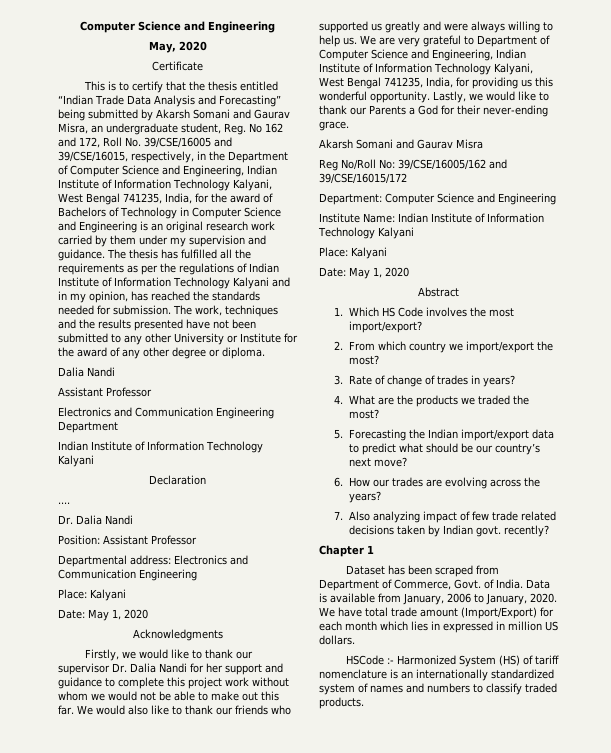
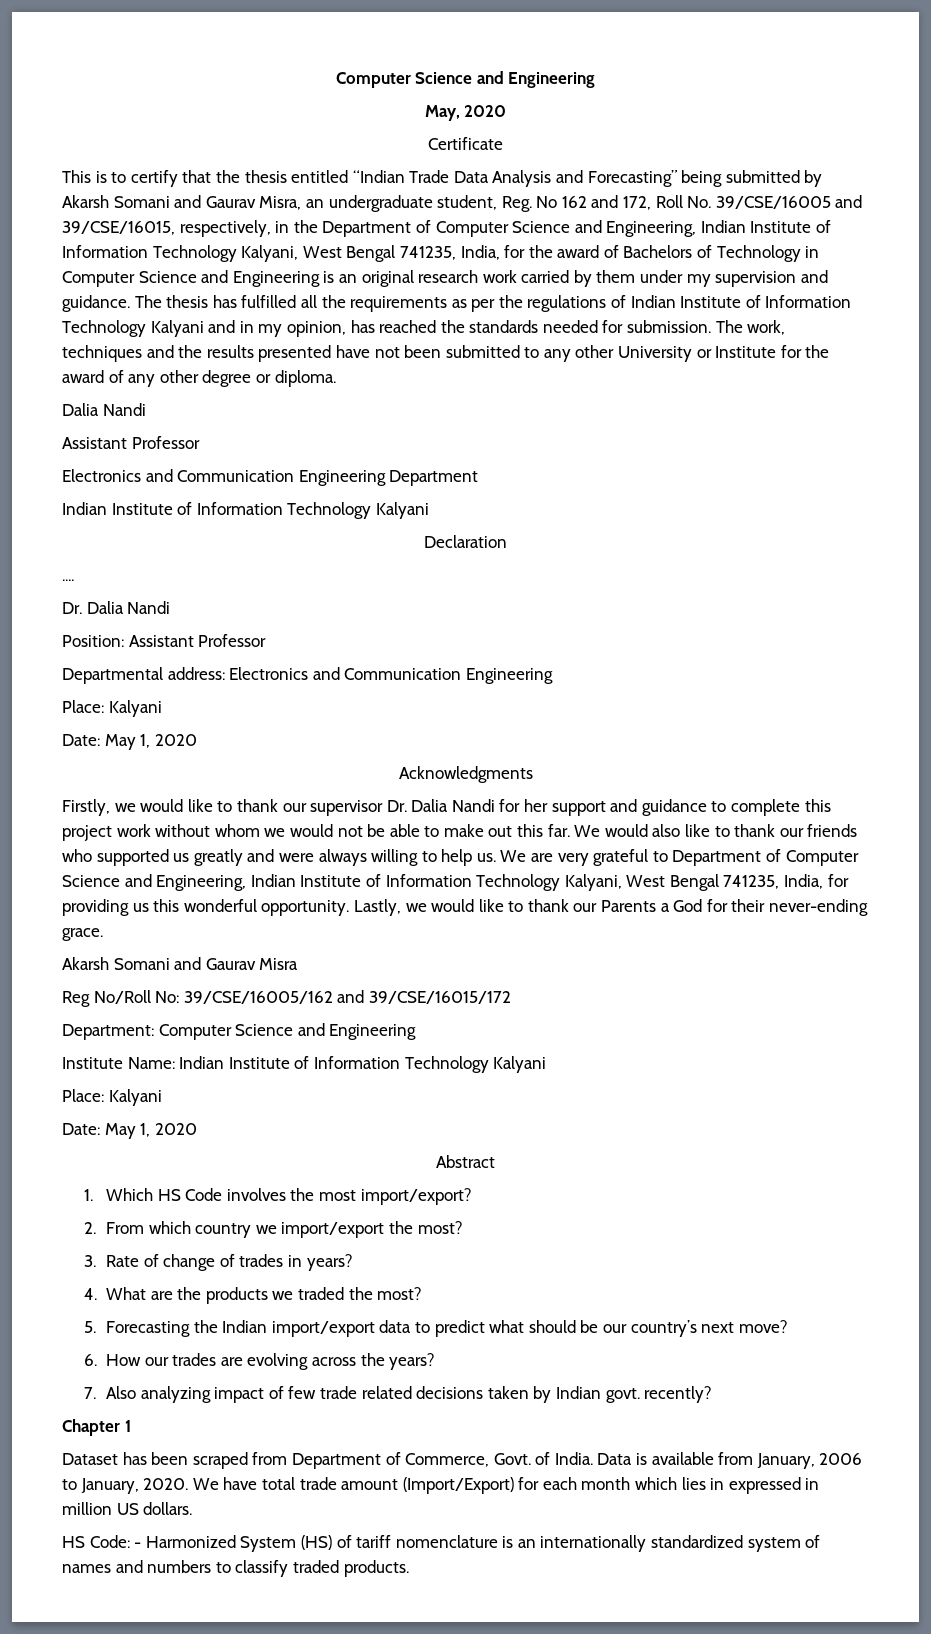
[345,655,394,665] HSCode :- -> [62,1535,142,1548] HS Code: -

